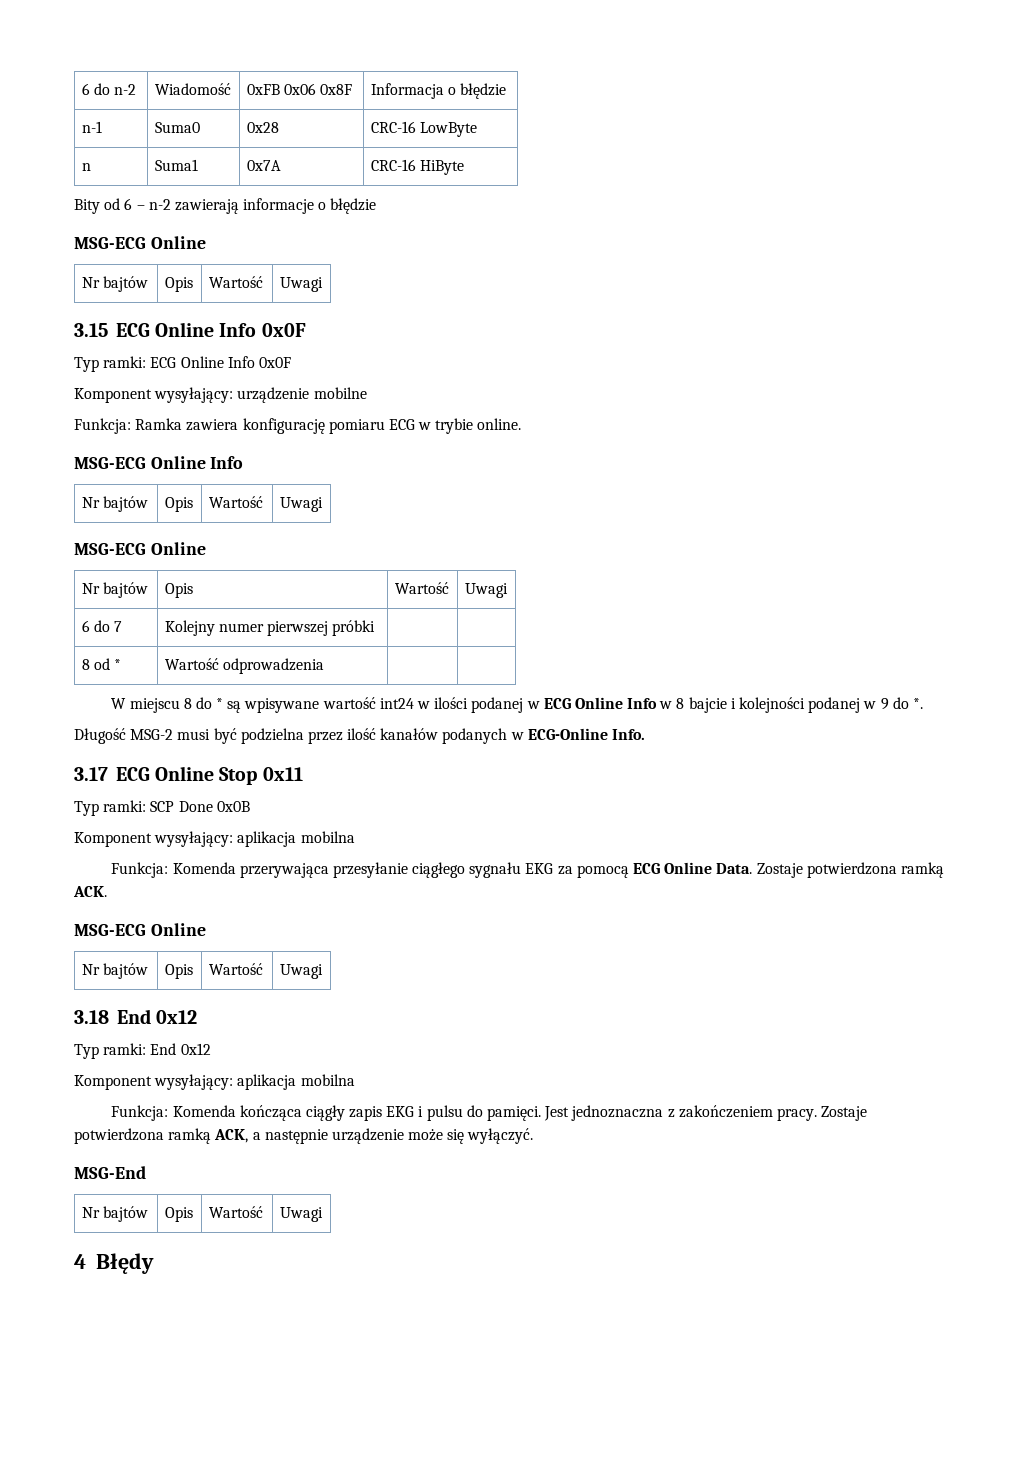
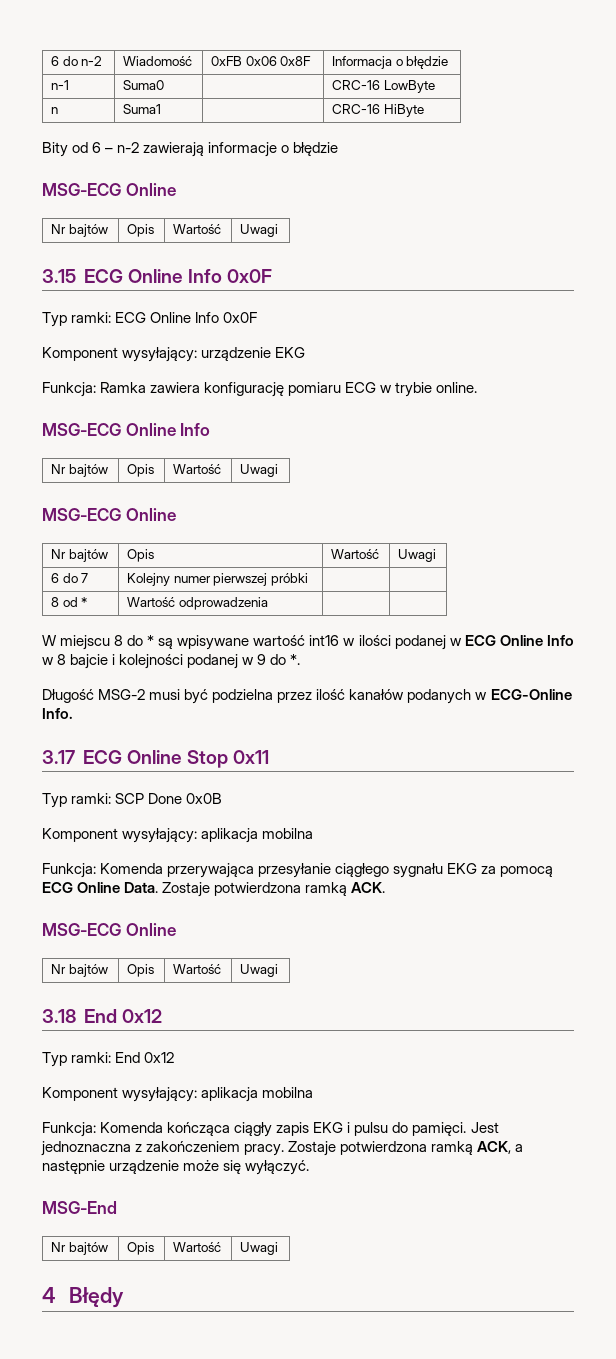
[246,122,279,133] 0x28 -> (165, 85) none
[246,160,281,171] 0x7A -> (162, 109) none
[313,387,367,399] mobilne -> [275,347,306,358] EKG
[379,698,414,709] int24 -> [309,635,340,646] int16

